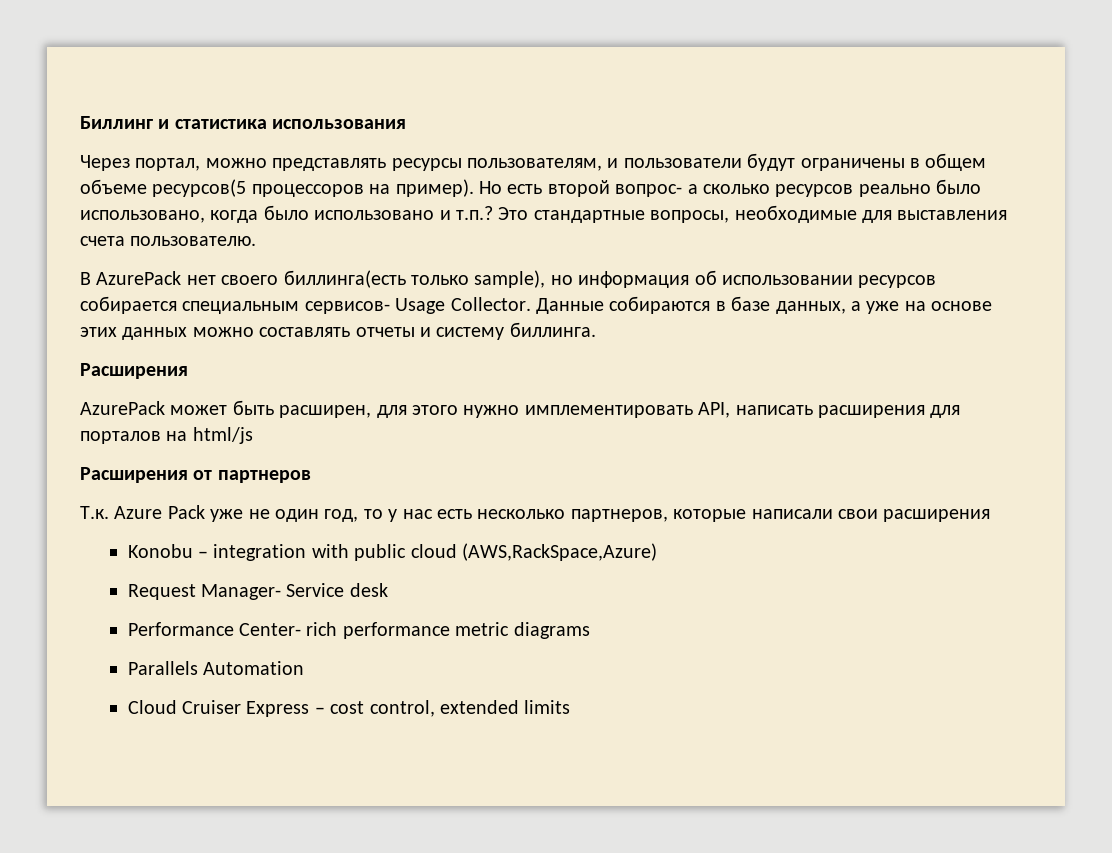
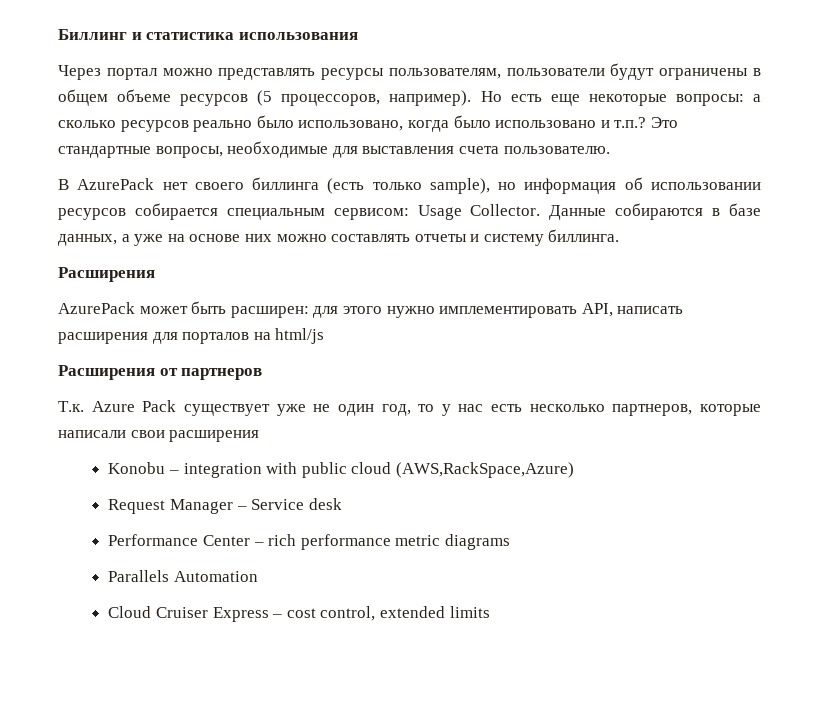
[135,158,201,171] портал, -> [106,68,158,80] портал
[607,158,619,168] и -> (501, 73) none
[152,179,683,197] ресурсов(5 процессоров на пример). Но есть второй вопрос- -> [180,90,744,106] ресурсов (5 процессоров, например). Но есть еще некоторые вопросы:
[283,270,406,288] биллинга(есть -> [252,177,365,194] биллинга (есть
[304,301,390,314] сервисов- -> [333,208,409,220] сервисом:
[80,327,188,340] этих данных -> [244,234,272,242] них
[279,405,372,418] расширен, -> [230,306,309,318] расширен:
(205, 512) none -> [183,404,270,416] существует
[201,584,282,600] Manager- -> [170,499,247,514] Manager –
[239,623,302,636] Center- -> [203,535,264,546] Center –

